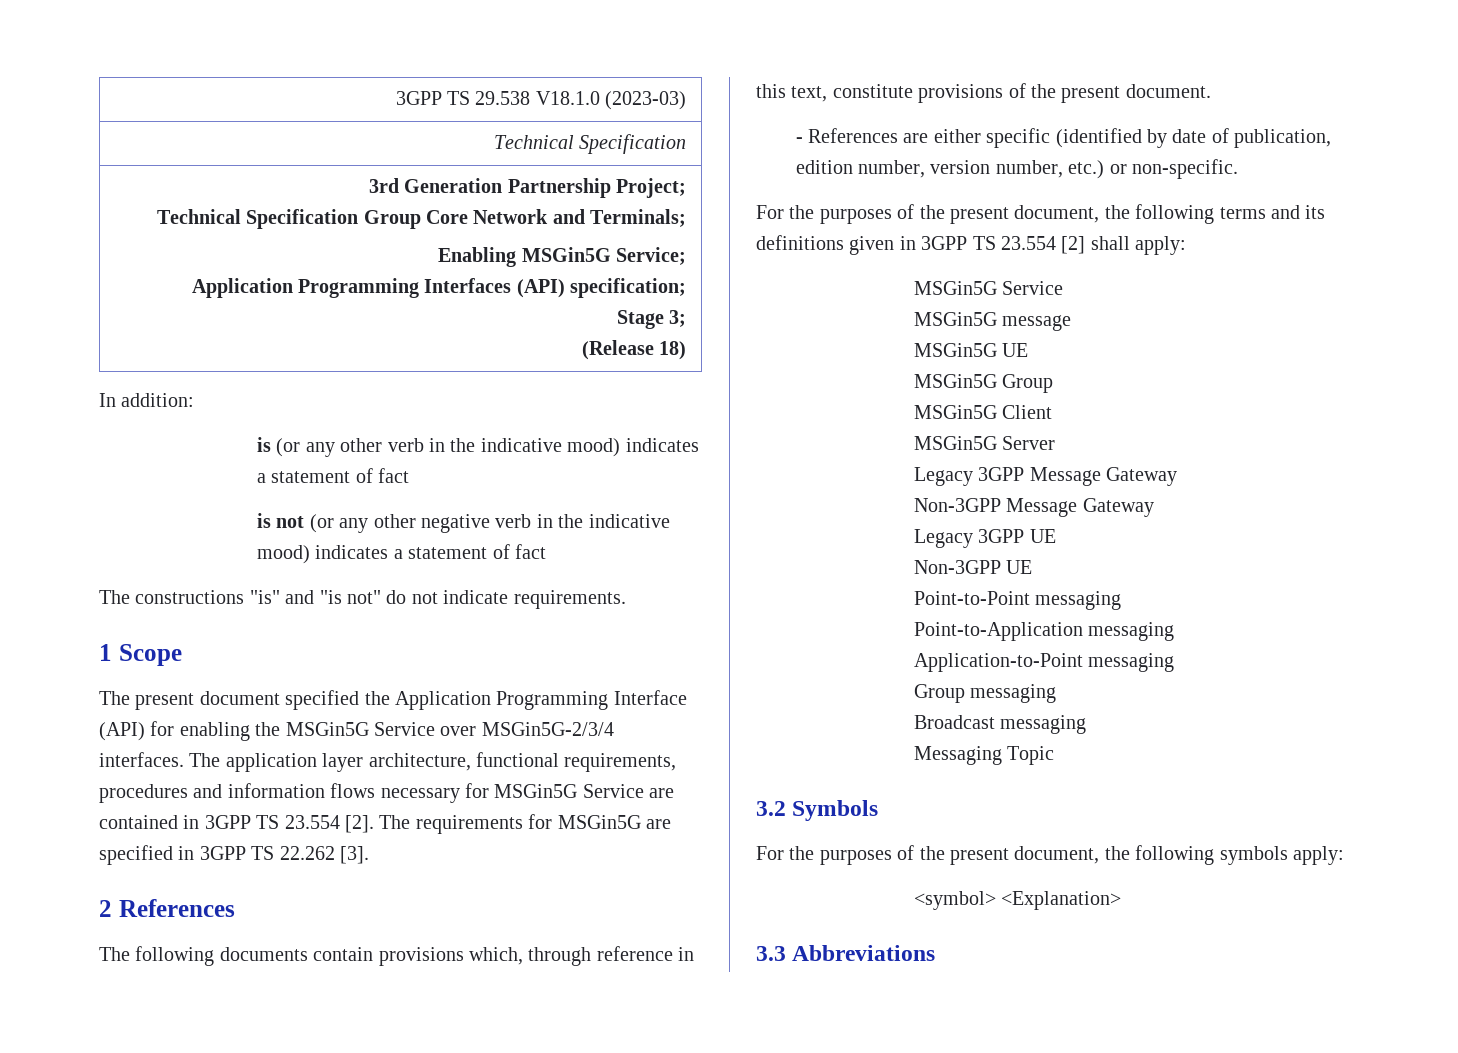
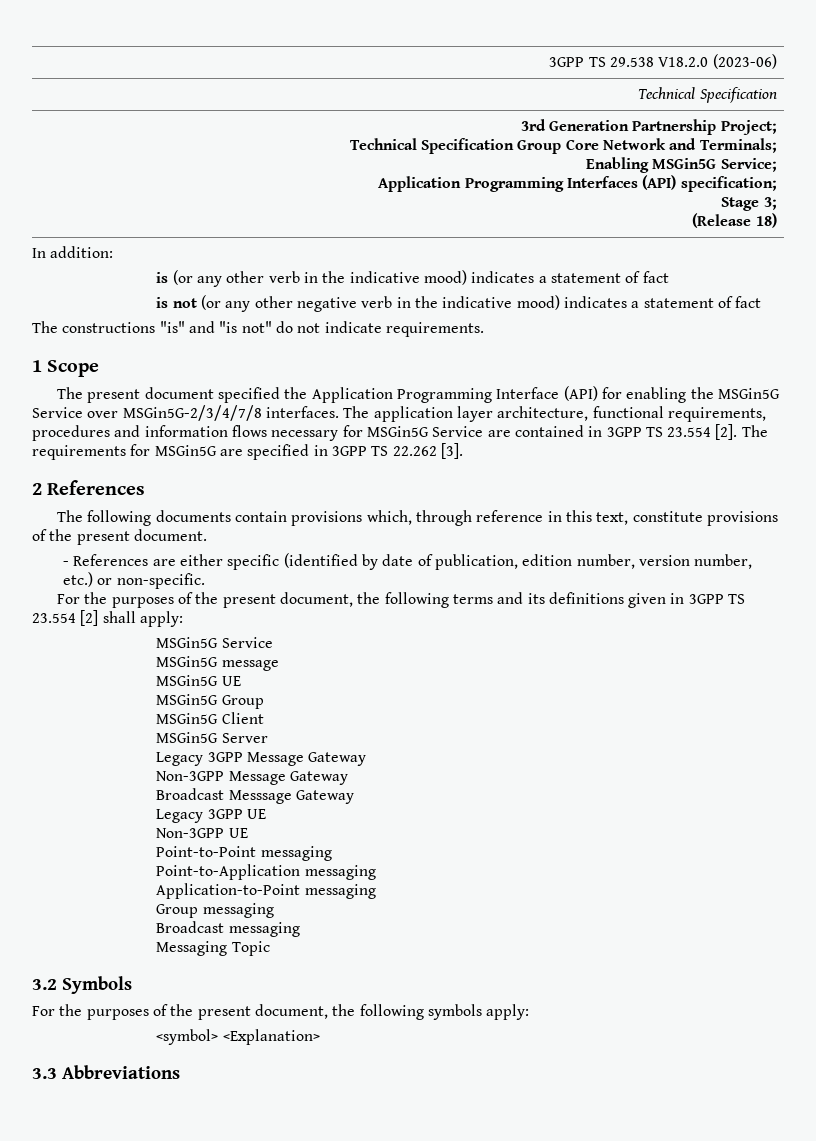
[535,91,687,110] V18.1.0 (2023-03) -> [658,54,777,69] V18.2.0 (2023-06)
[481,722,614,736] MSGin5G-2/3/4 -> [122,405,262,421] MSGin5G-2/3/4/7/8
(1154, 507) none -> [156,788,355,804] // Broadcast Messsage Gateway

